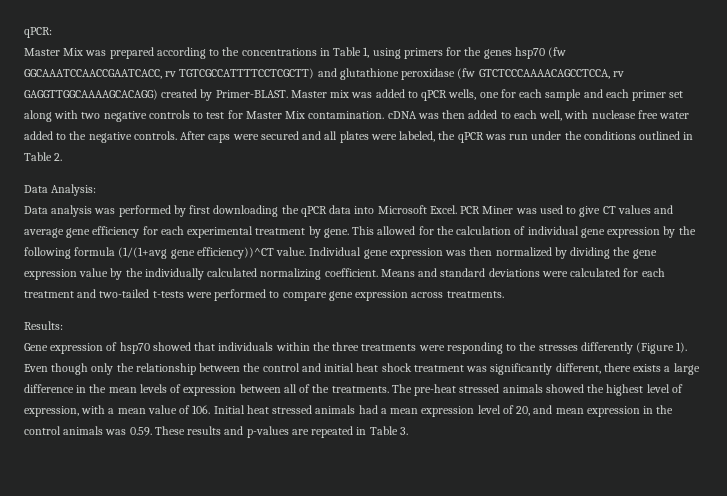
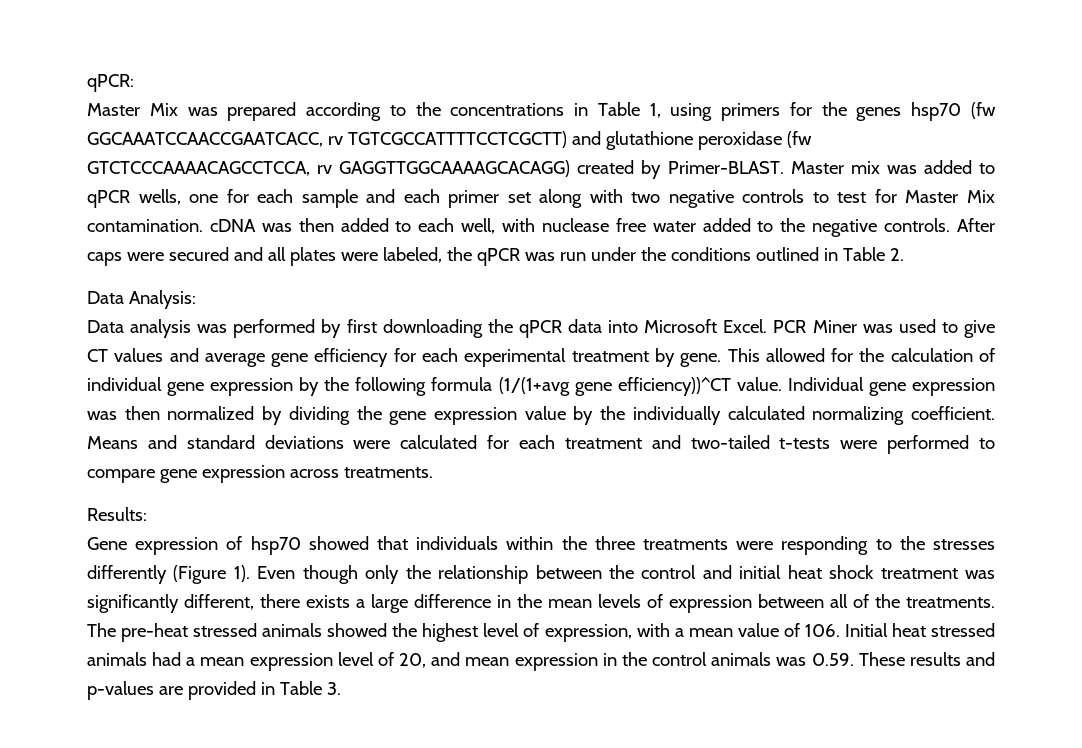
[311,426,354,438] repeated -> [187,681,256,700] provided

